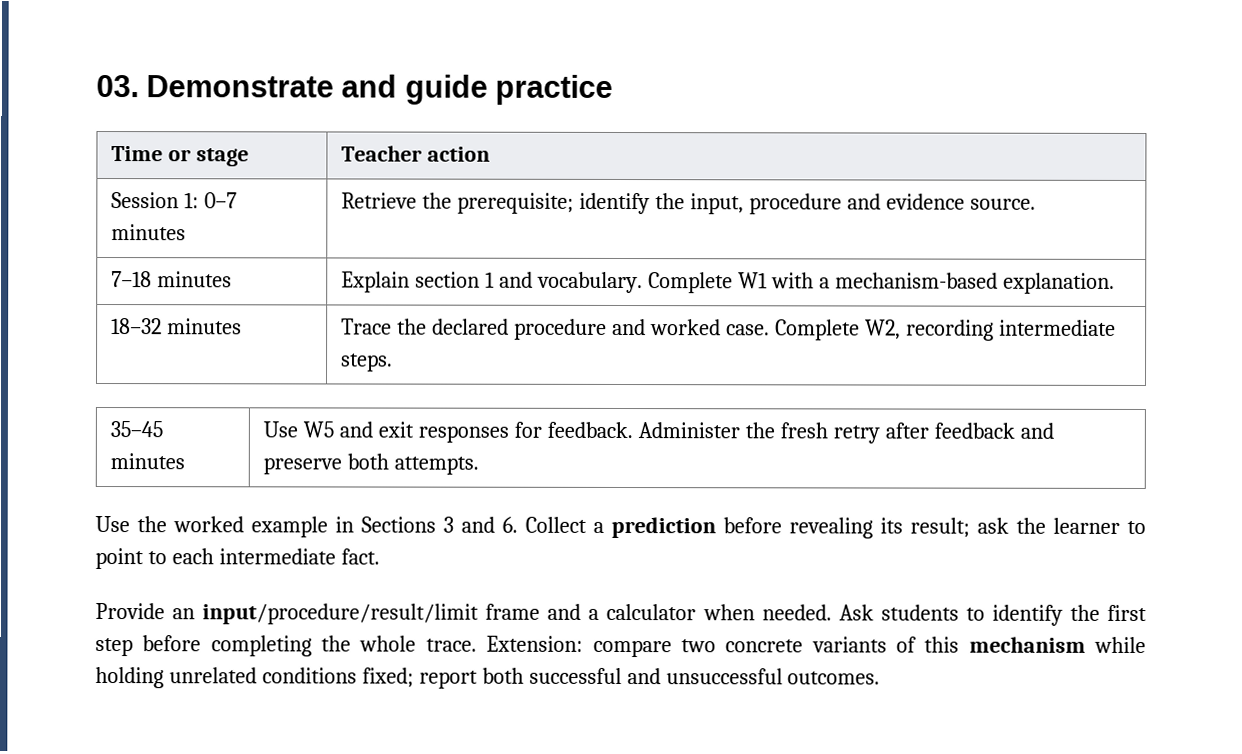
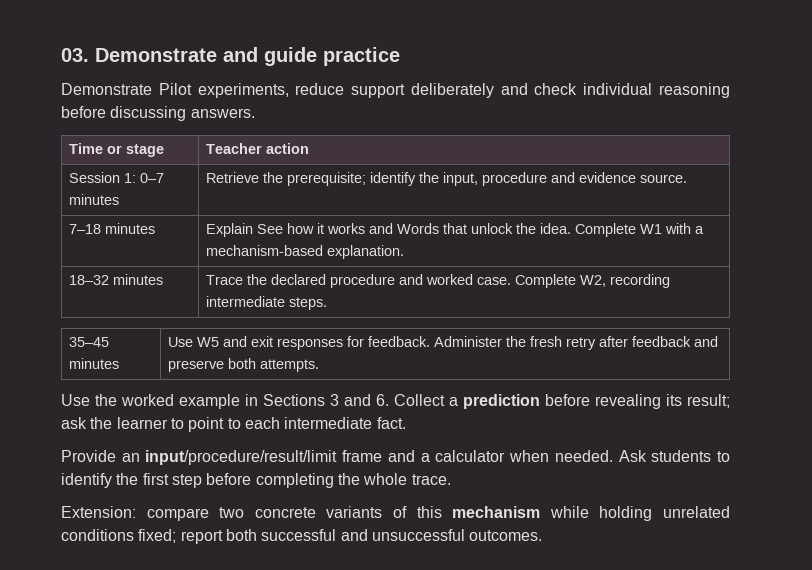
(613, 89) none -> [61,83,730,98] [61,106,255,121] // Demonstrate Pilot experiments, reduce support deliberately and check individual reasoning before discussing answers.
[415,271,644,294] section 1 and vocabulary. -> [257,223,572,234] See how it works and Words that unlock the idea.
(477, 645) none -> (451, 479) //

